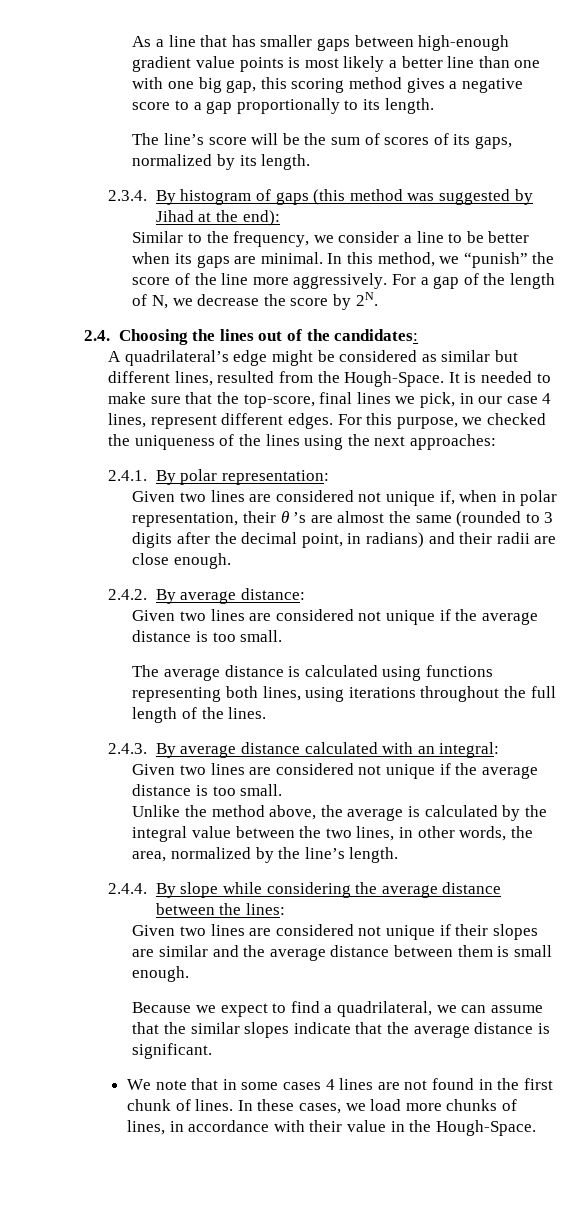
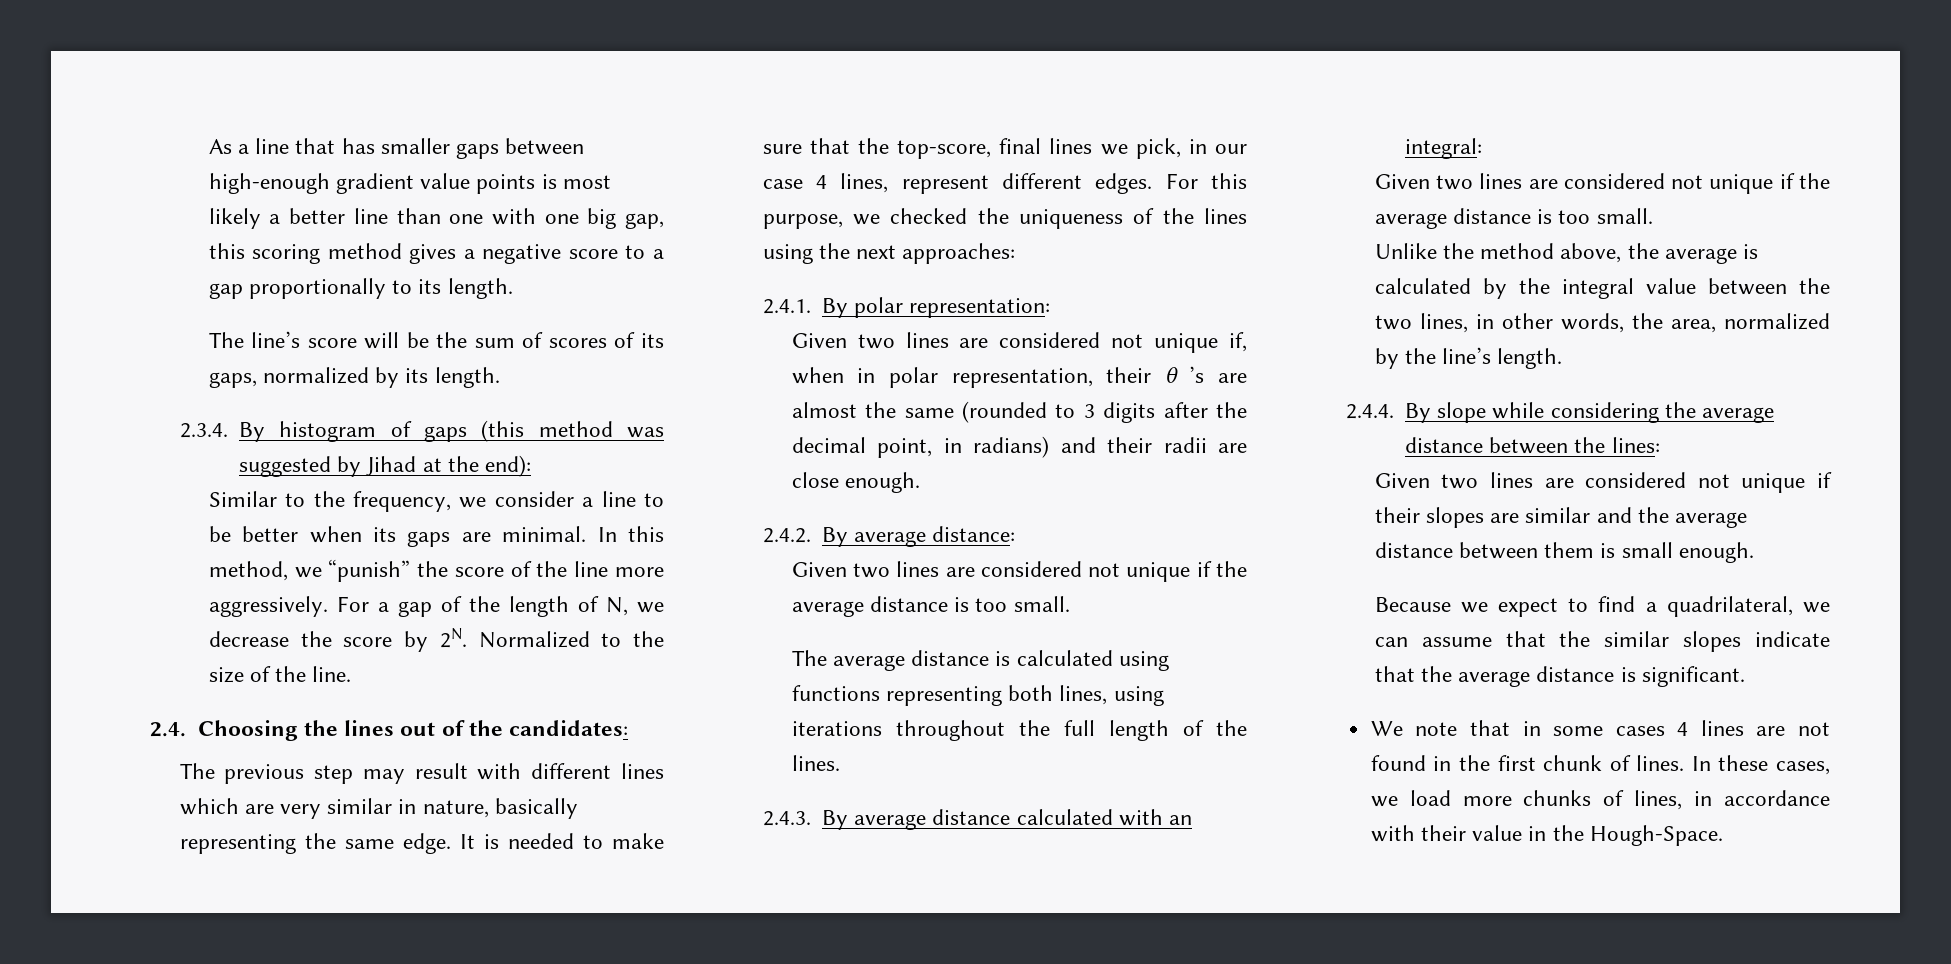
(378, 299) none -> [478,631,664,648] [208,666,352,683] Normalized to the size of the line.
[108,350,519,366] [108,371,445,387] A quadrilateral’s edge might be considered as similar but different lines, resulted from the Hough-Space. -> [179,763,664,784] [179,798,578,819] [179,833,451,854] The previous step may result with different lines which are very similar in nature, basically representing the same edge.

